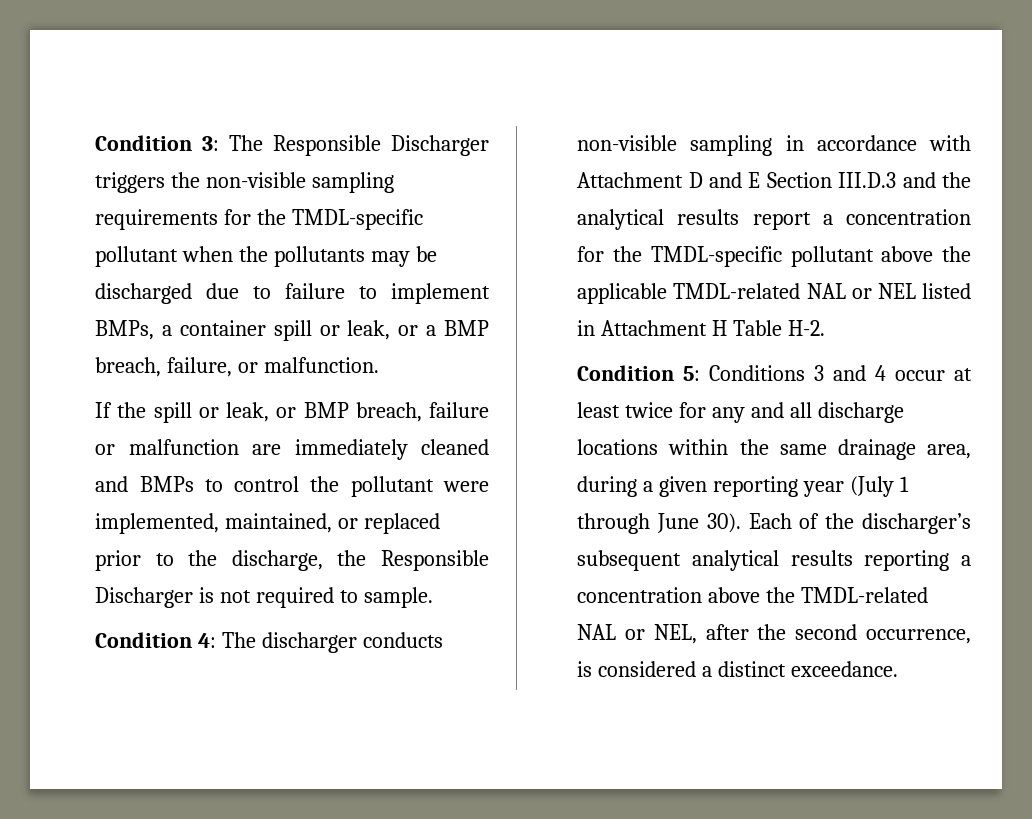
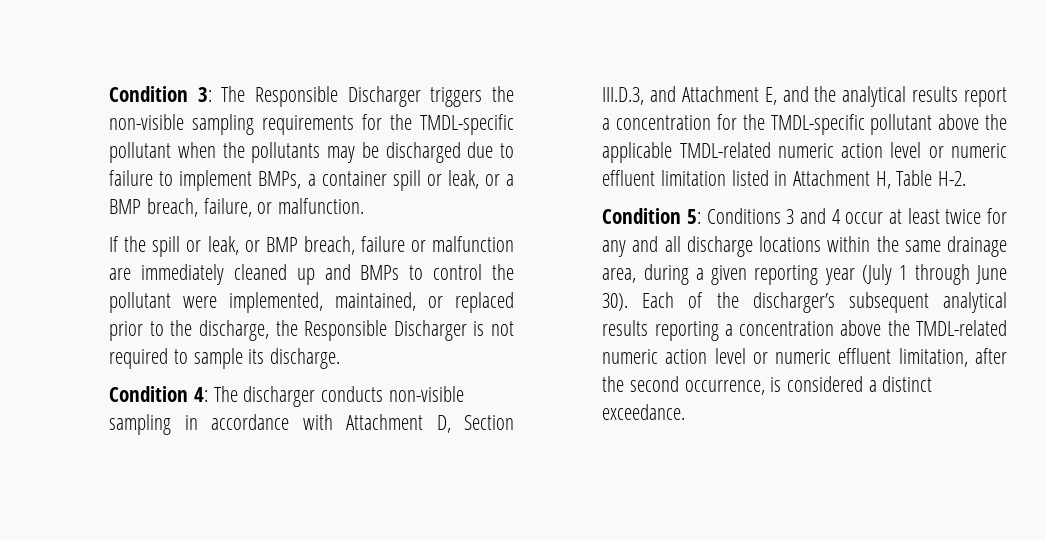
(489, 447) none -> [296,268,315,285] up
[363,587,433,608] sample. -> [193,348,340,369] sample its discharge.
[688,172,897,188] D and E Section III.D.3 -> [436,415,514,433] [602,86,777,105] D, Section III.D.3, and Attachment E,
[806,283,916,299] NAL or NEL -> [777,142,1007,158] [602,170,726,186] numeric action level or numeric effluent limitation
[712,320,728,336] H -> [875,171,891,189] H,
[577,624,697,644] NAL or NEL, -> [602,348,968,367] numeric action level or numeric effluent limitation,

